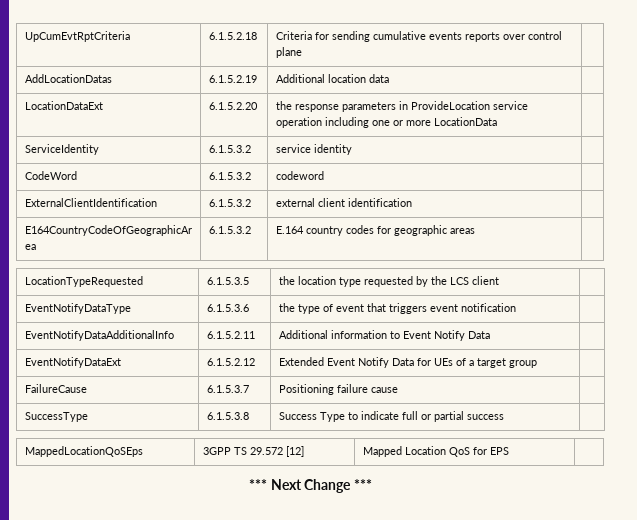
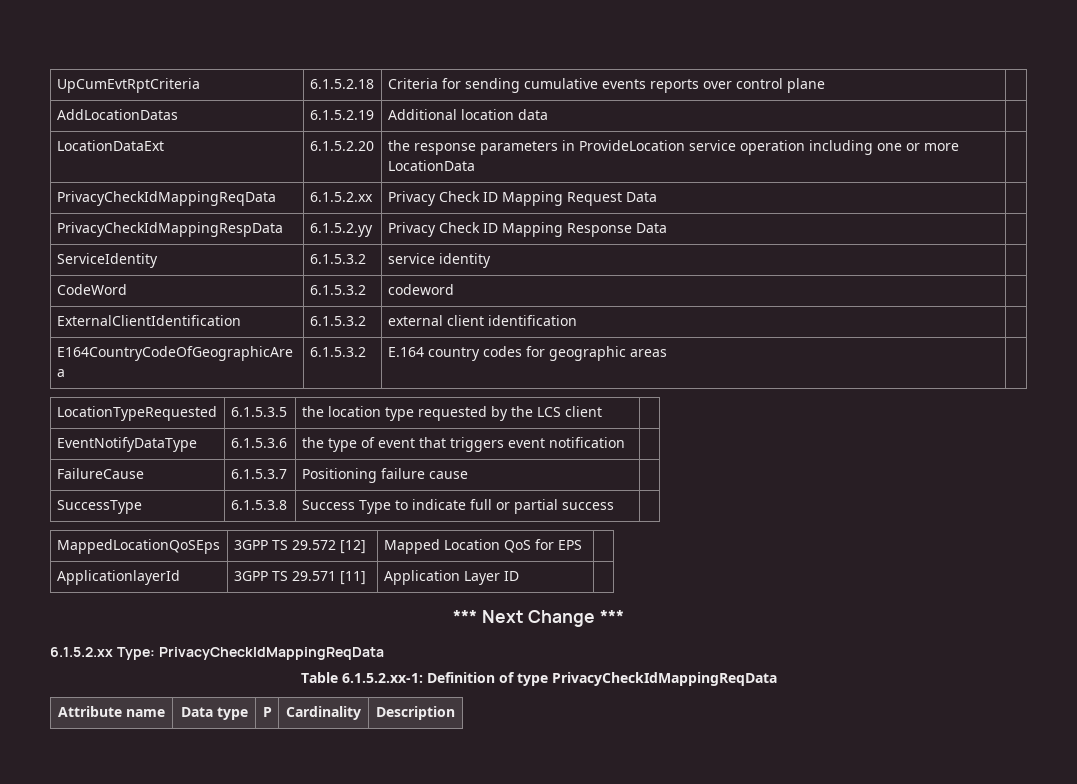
(497, 121) none -> [56,191,276,206] [309,192,373,202] [387,191,657,206] [56,222,283,237] [309,223,373,237] [387,222,667,237] // PrivacyCheckIdMappingReqData | 6.1.5.2.xx | Privacy Check ID Mapping Request Data | // PrivacyCheckIdMappingRespData | 6.1.5.2.yy | Privacy Check ID Mapping Response Data |
[24,330,174,341] [206,331,255,339] [278,330,490,341] [24,357,121,368] [206,358,255,366] [278,357,537,368] // EventNotifyDataAdditionalInfo | 6.1.5.2.11 | Additional information to Event Notify Data | // EventNotifyDataExt | 6.1.5.2.12 | Extended Event Notify Data for UEs of a target group | -> (625, 442) none
[248,479,373,493] // *** Next Change *** -> [56,570,180,585] [233,571,366,585] [383,570,519,585] [452,610,625,627] [50,647,384,660] [300,672,777,686] [58,706,165,717] [180,707,248,720] [262,707,272,717] [286,706,361,720] [376,706,455,720] // ApplicationlayerId | 3GPP TS 29.571 [11] | Application Layer ID | // *** Next Change *** // 6.1.5.2.xx Type: PrivacyCheckIdMappingReqData // Table 6.1.5.2.xx-1: Definition of type PrivacyCheckIdMappingReqData // Attribute name | Data type | P | Cardinality | Description

